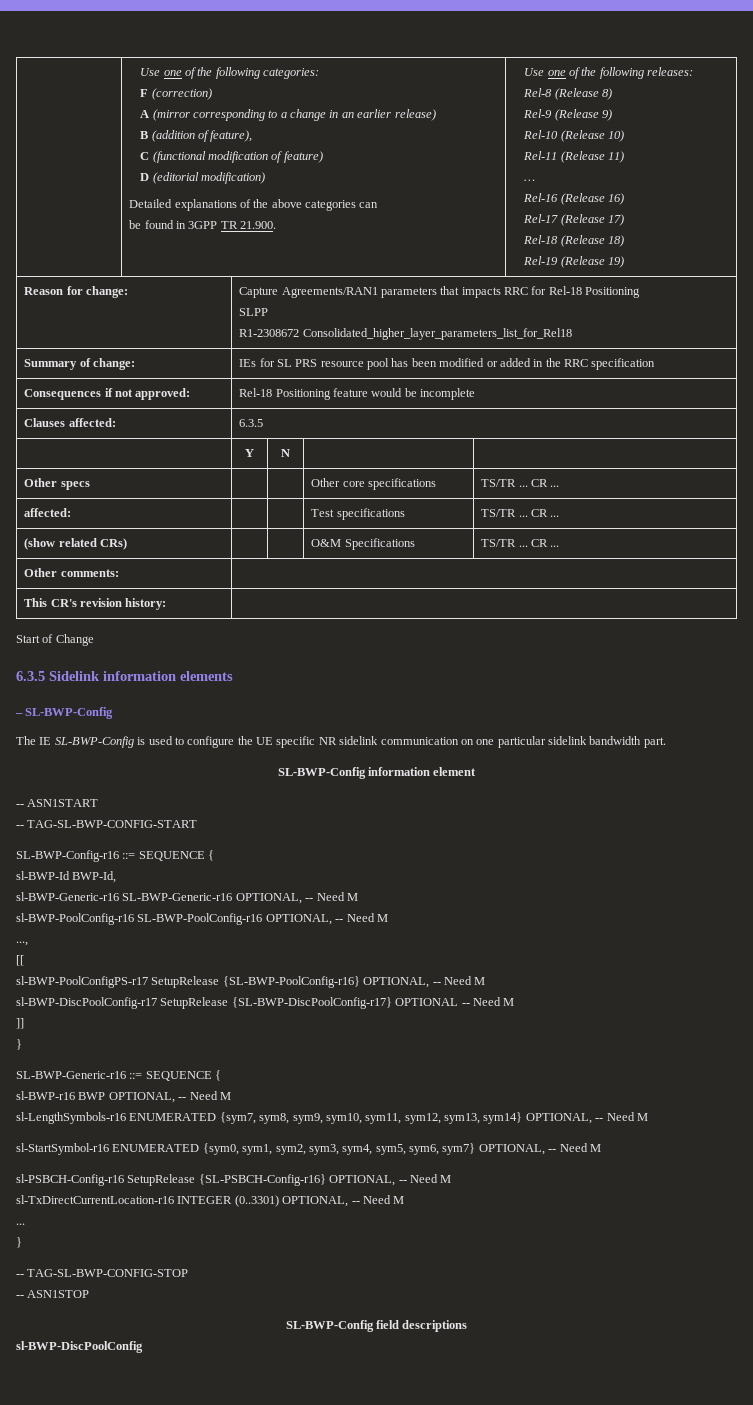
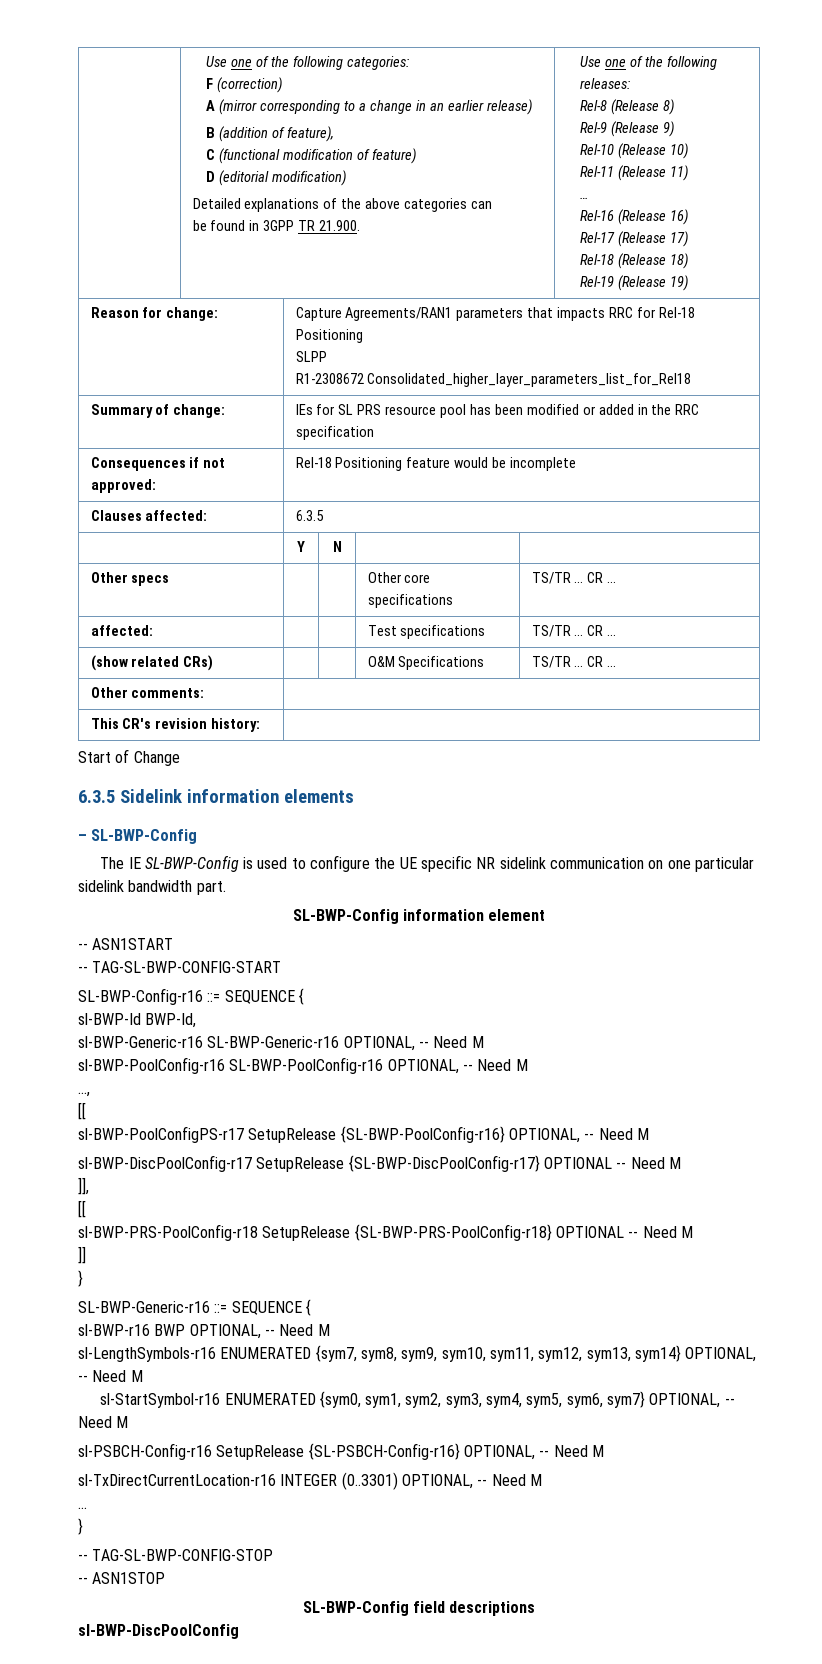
(515, 1002) none -> [78,1177,89,1195] [78,1200,86,1218] [78,1224,693,1241] // ]], // [[ // sl-BWP-PRS-PoolConfig-r18 SetupRelease {SL-BWP-PRS-PoolConfig-r18} OPTIONAL -- Need M

